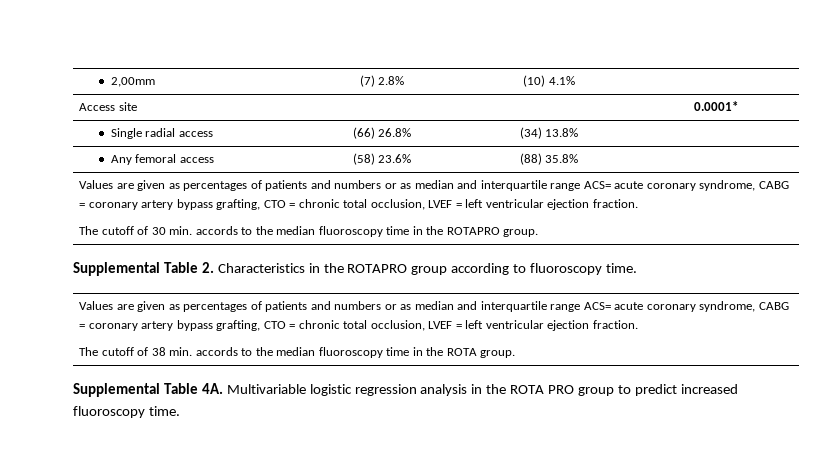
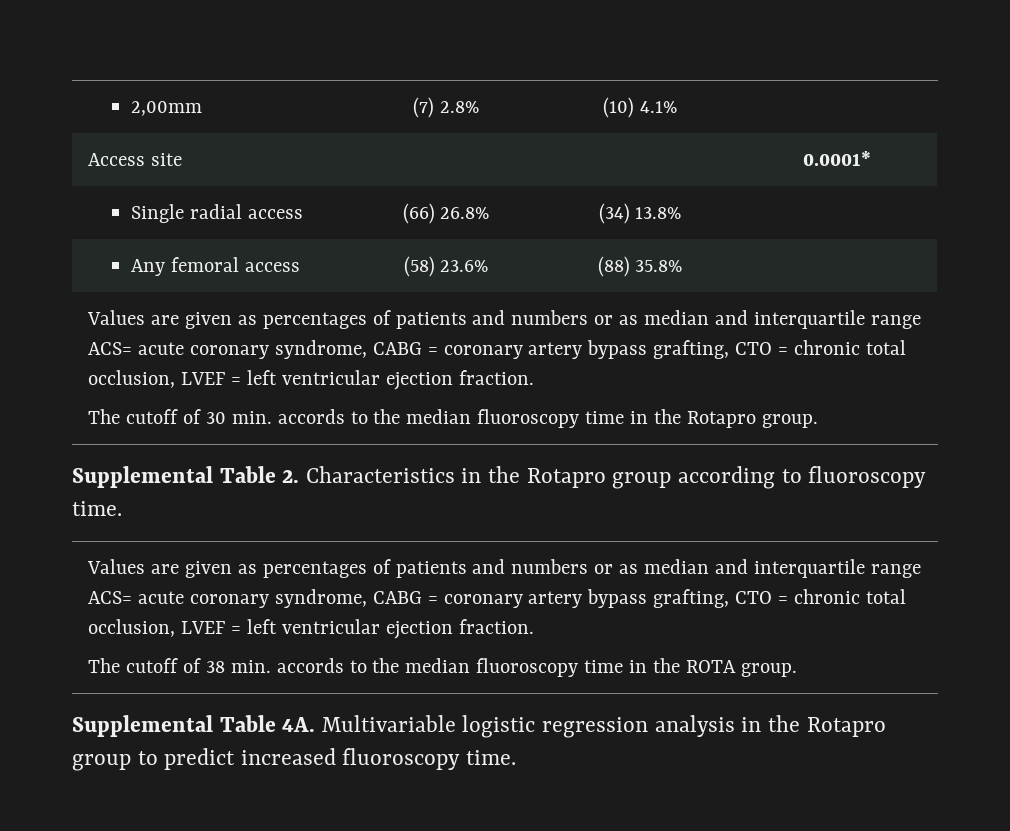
[446,227,500,235] ROTAPRO -> [687,411,757,428] Rotapro
[347,264,408,273] ROTAPRO -> [526,468,606,488] Rotapro
[510,385,575,394] ROTA PRO -> [806,717,886,737] Rotapro

